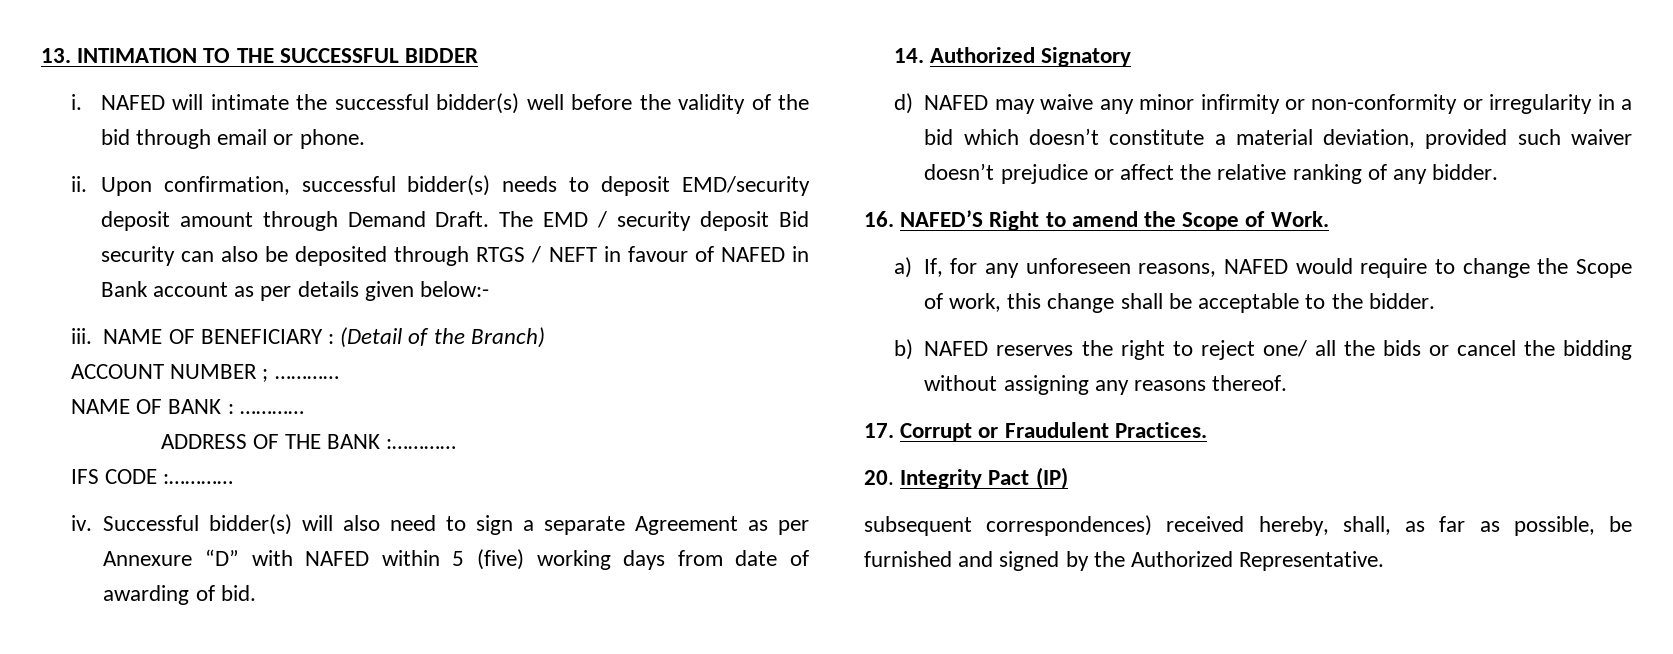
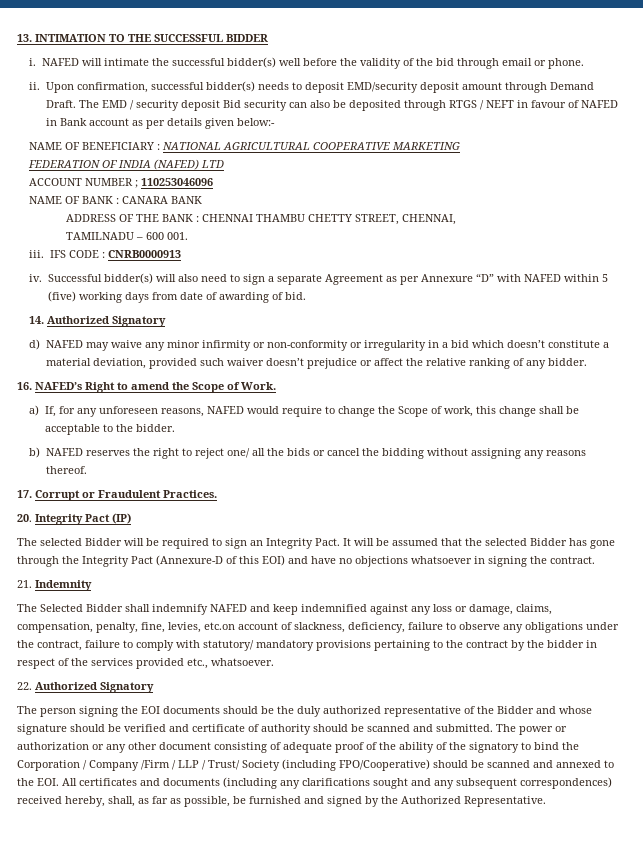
[70,328,92,344] iii. -> (275, 122) none
[340,327,545,348] (Detail of the Branch) -> [162,142,461,150] [28,159,225,170] NATIONAL AGRICULTURAL COOPERATIVE MARKETING // FEDERATION OF INDIA (NAFED) LTD
[274,376,339,379] ………… -> [141,178,214,186] 110253046096
[239,411,304,414] ………… -> [122,196,203,204] CANARA BANK
[386,439,457,449] [70,469,234,484] :………… // IFS CODE :………… -> [196,214,457,225] [66,232,189,240] [29,250,181,258] : CHENNAI THAMBU CHETTY STREET, CHENNAI, // TAMILNADU – 600 001. // iii. IFS CODE : CNRB0000913
[900,210,984,227] NAFED’S -> [35,382,82,390] NAFED’s
(1068, 478) none -> [17,538,615,549] [17,555,595,567] [17,580,92,591] [17,604,552,615] [17,622,619,633] [17,640,597,651] [17,658,274,669] [17,682,154,693] [17,706,592,717] [17,724,567,735] [17,742,579,753] [17,759,614,771] [17,777,454,789] The selected Bidder will be required to sign an Integrity Pact. It will be assumed that the selected Bidder has gone through the Integrity Pact (Annexure-D of this EOI) and have no objections whatsoever in signing the contract. // 21. Indemnity // The Selected Bidder shall indemnify NAFED and keep indemnified against any loss or damage, claims, compensation, penalty, fine, levies, etc.on account of slackness, deficiency, failure to observe any obligations under the contract, failure to comply with statutory/ mandatory provisions pertaining to the contract by the bidder in respect of the services provided etc., whatsoever. // 22. Authorized Signatory // The person signing the EOI documents should be the duly authorized representative of the Bidder and whose signature should be verified and certificate of authority should be scanned and submitted. The power or authorization or any other document consisting of adequate proof of the ability of the signatory to bind the Corporation / Company /Firm / LLP / Trust/ Society (including FPO/Cooperative) should be scanned and annexed to the EOI. All certificates and documents (including any clarifications sought and any

